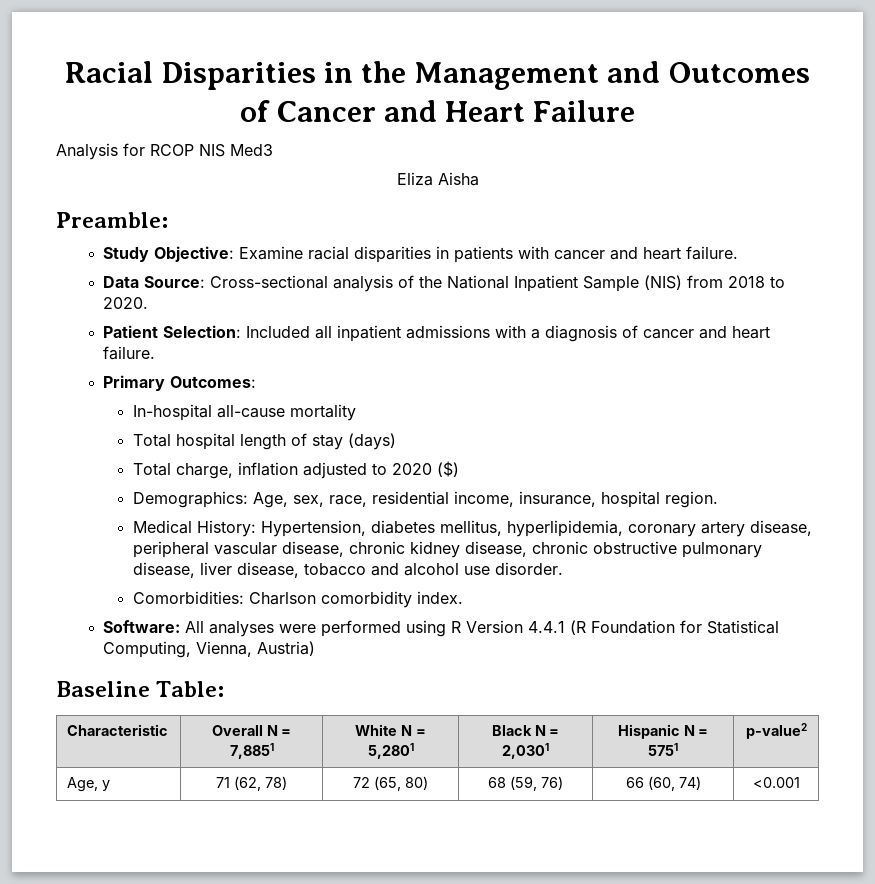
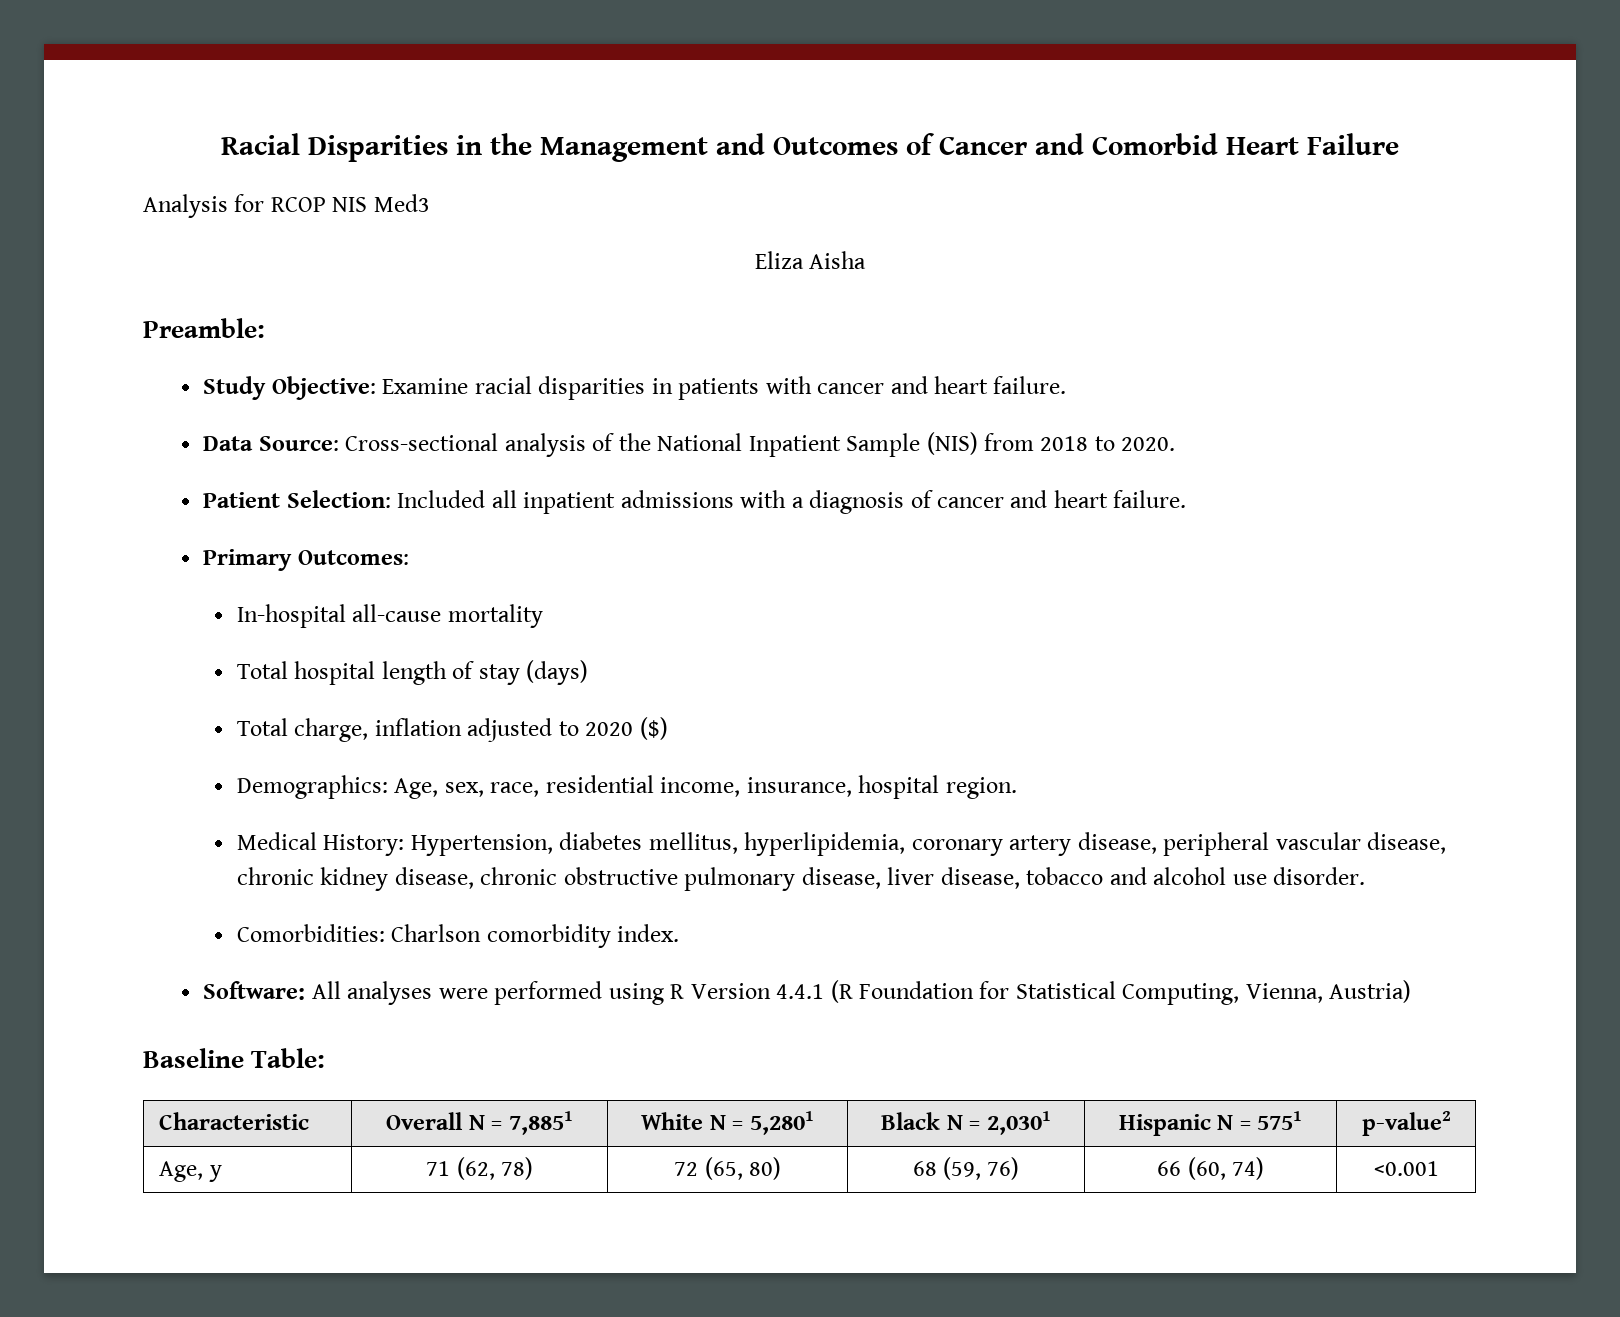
(438, 111) none -> [1092,133,1218,155] Comorbid

